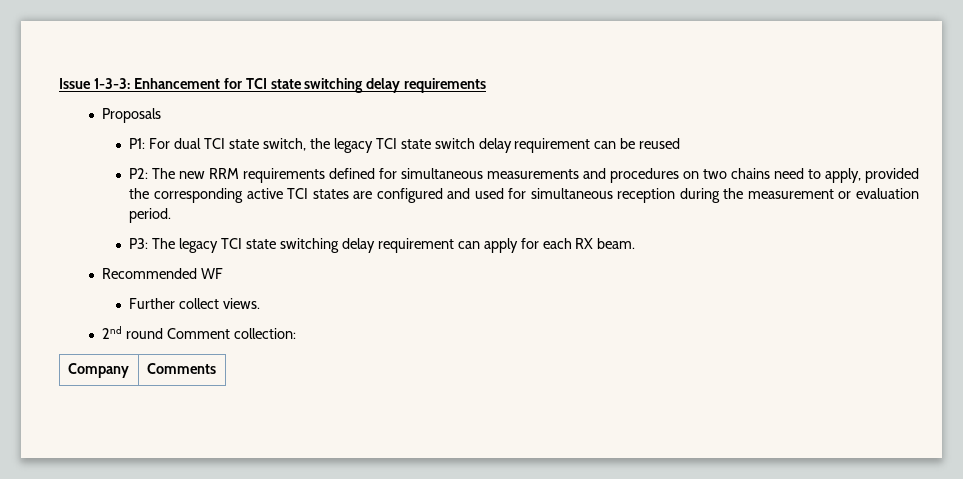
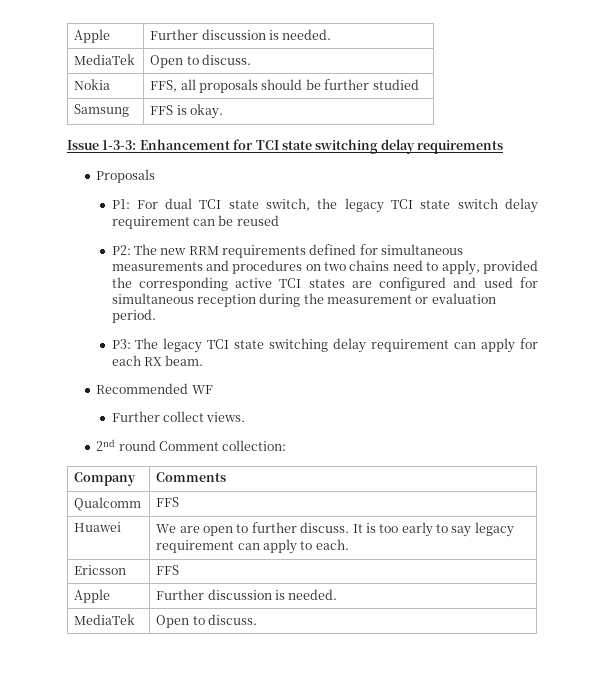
(59, 83) none -> [74,29,111,43] [150,29,332,40] [74,54,136,65] [150,54,252,68] [74,79,111,90] [150,79,419,93] [74,104,130,117] [150,104,224,119] Apple | Further discussion is needed. // MediaTek | Open to discuss. // Nokia | FFS, all proposals should be further studied // Samsung | FFS is okay. //
(216, 368) none -> [74,497,142,511] [156,497,180,507] [74,522,122,532] [156,522,514,537] [156,539,349,554] [74,565,127,575] [156,565,180,575] [74,589,111,603] [156,589,338,600] [74,614,136,625] [156,614,258,628] // Qualcomm | FFS // Huawei | We are open to further discuss. It is too early to say legacy requirement can apply to each. // Ericsson | FFS // Apple | Further discussion is needed. // MediaTek | Open to discuss.

